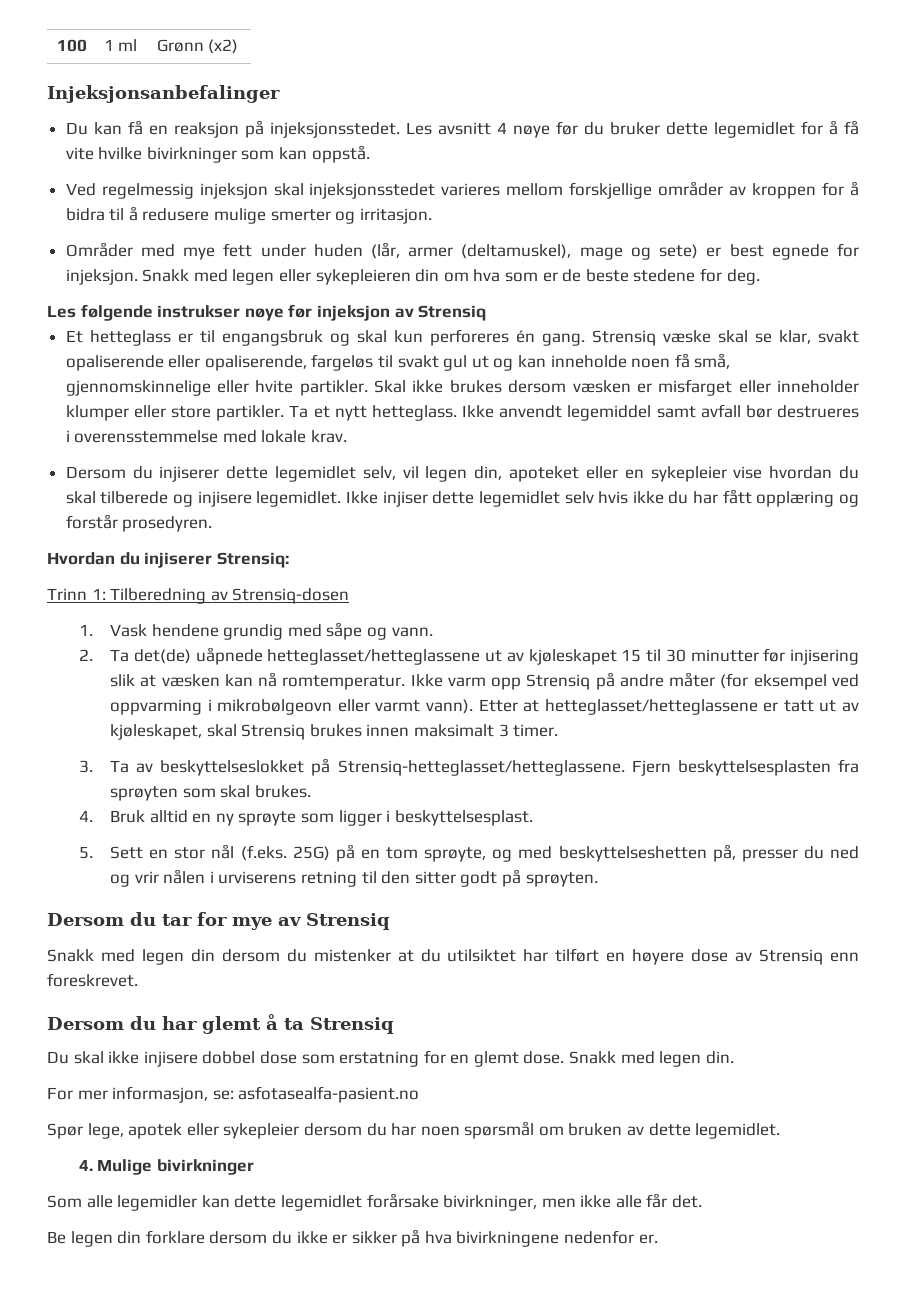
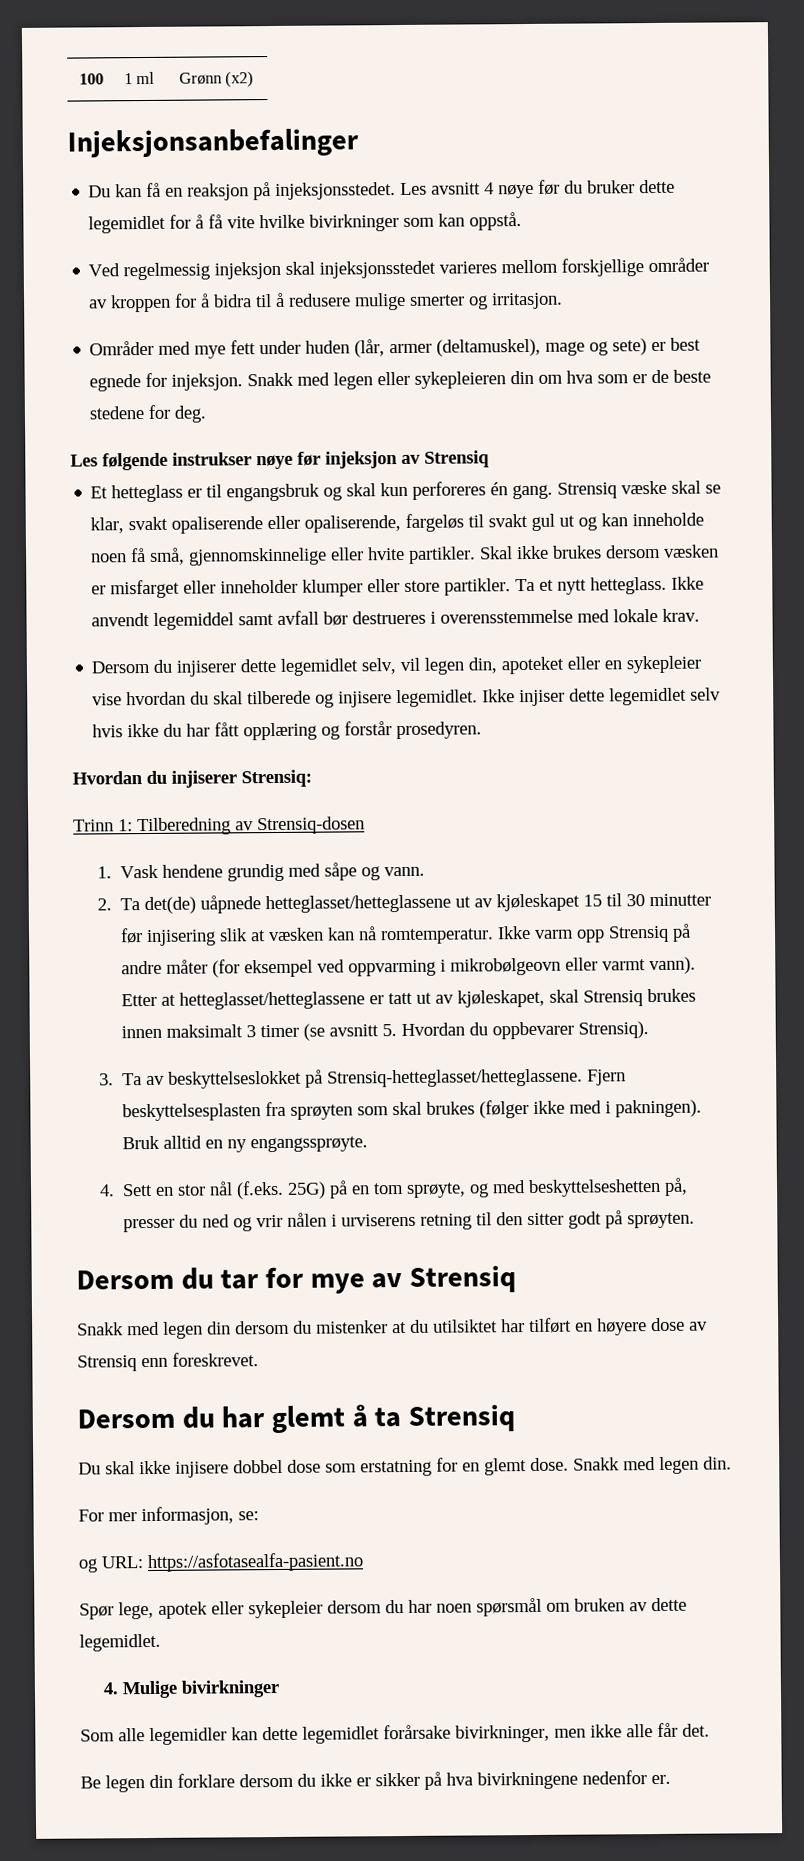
[513,724,559,737] timer. -> [260,1021,650,1041] timer (se avsnitt 5. Hvordan du oppbevarer Strensiq).
[254,785,311,798] [78,810,533,826] [78,846,93,859] brukes. // 4. Bruk alltid en ny sprøyte som ligger i beskyttelsesplast. // 5. -> [426,1099,703,1119] [122,1135,369,1153] [98,1184,115,1197] brukes (følger ikke med i pakningen). Bruk alltid en ny engangssprøyte. // 4.
[238,1086,420,1103] asfotasealfa-pasient.no -> [78,1552,364,1573] // og URL: https://asfotasealfa-pasient.no

